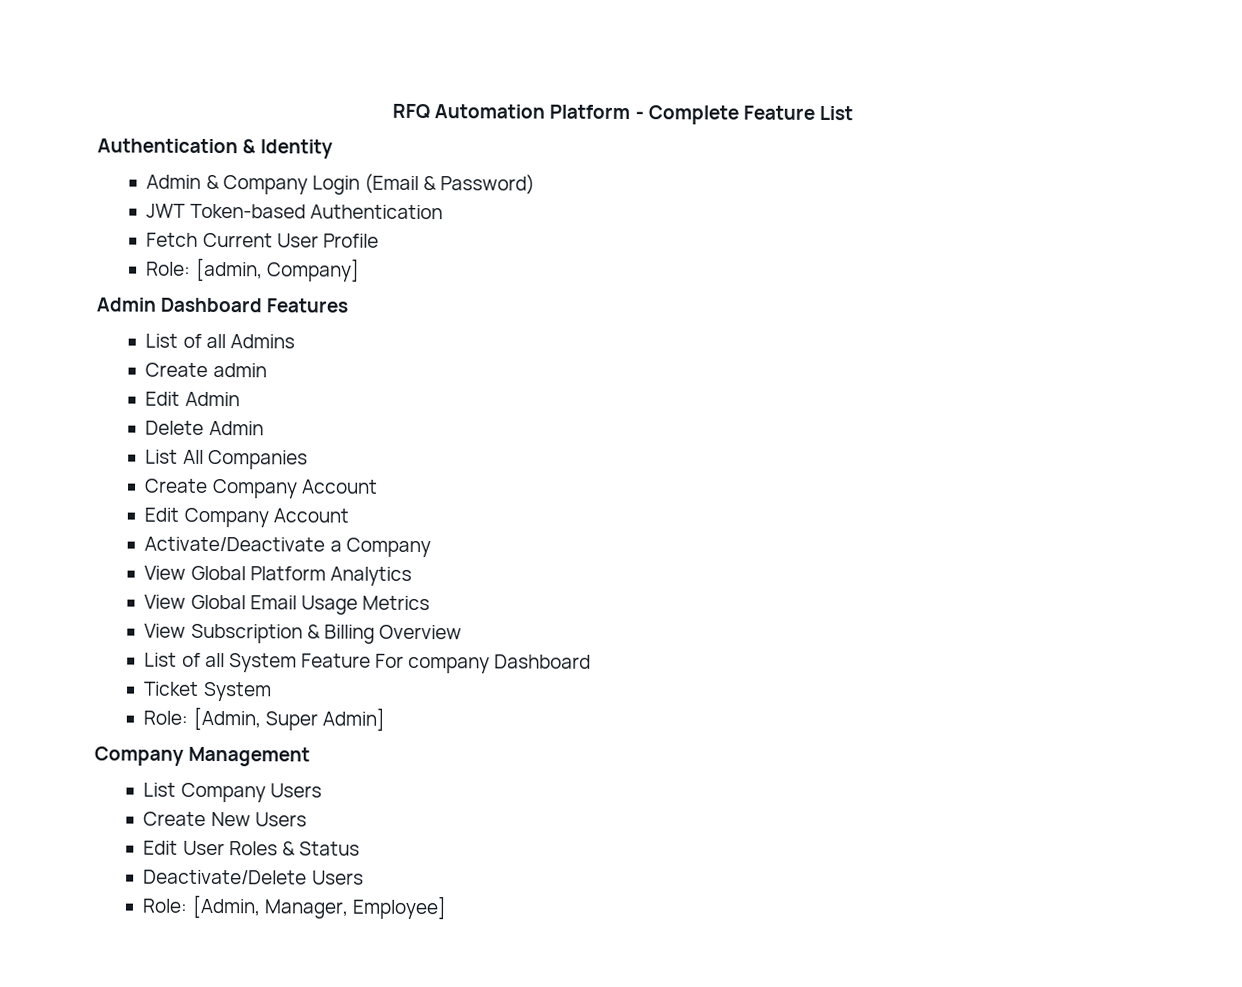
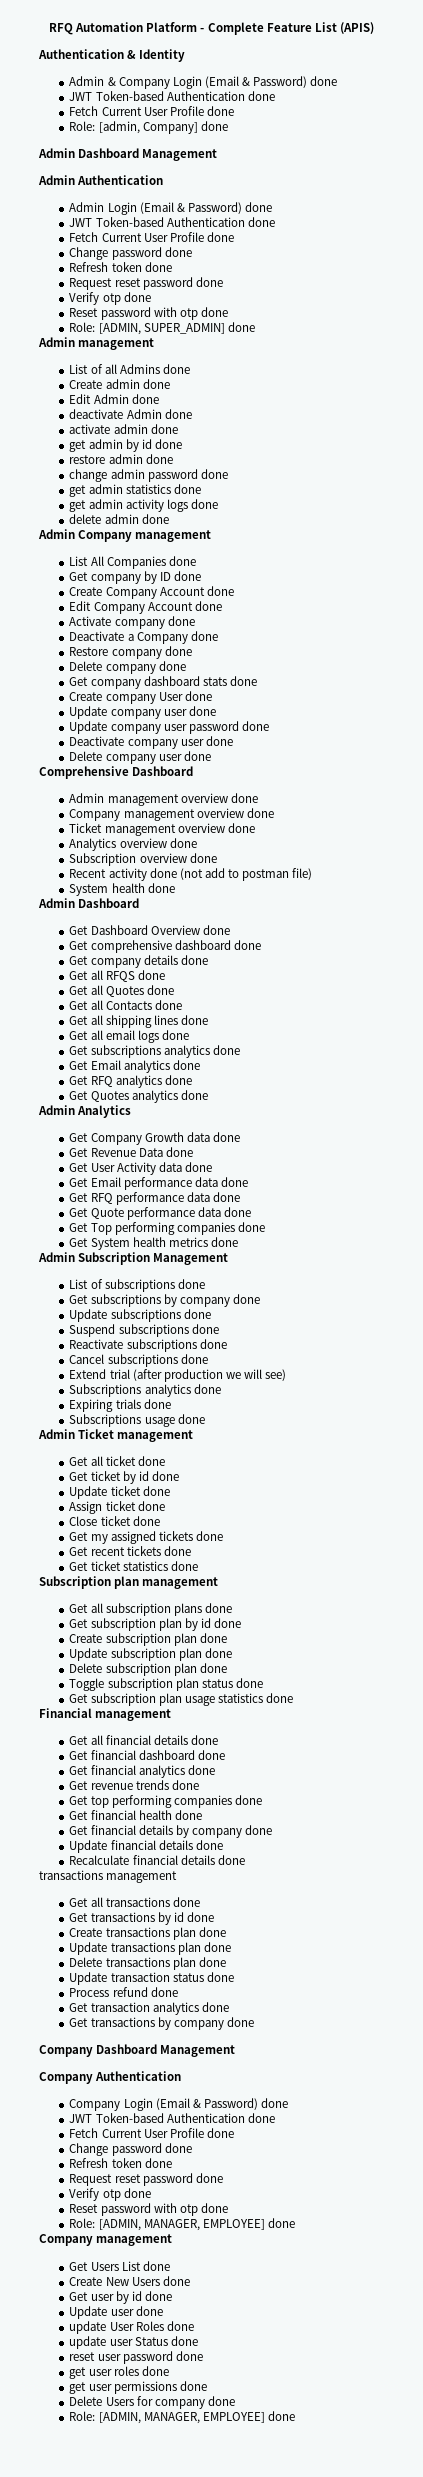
(853, 113) none -> [339,22,374,34] (APIS)
[146,203,443,220] [146,232,379,248] // JWT Token-based Authentication // Fetch Current User Profile -> [310,76,338,86] [69,91,275,101] [69,106,234,116] done // JWT Token-based Authentication done // Fetch Current User Profile done
[96,297,349,313] // Admin Dashboard Features -> [200,121,228,131] [38,148,218,161] [38,175,164,185] [69,202,272,215] [69,217,275,227] [69,232,234,242] [69,247,192,260] [69,262,172,272] [69,277,223,290] [69,292,151,305] [69,307,228,320] [69,322,255,335] [38,337,155,350] done // Admin Dashboard Management // Admin Authentication // Admin Login (Email & Password) done // JWT Token-based Authentication done // Fetch Current User Profile done // Change password done // Refresh token done // Request reset password done // Verify otp done // Reset password with otp done // Role: [ADMIN, SUPER_ADMIN] done // Admin management
(295, 341) none -> [162,364,190,374] done
(267, 370) none -> [142,379,170,389] done
[145,420,264,436] [145,449,308,470] // Delete Admin // List All Companies -> [131,394,159,404] [69,409,192,419] [69,424,178,434] [69,439,182,452] [69,454,173,464] [69,469,228,482] [69,484,201,497] [69,499,218,512] [69,514,169,524] [38,529,212,542] [69,556,196,569] [69,571,201,584] done // deactivate Admin done // activate admin done // get admin by id done // restore admin done // change admin password done // get admin statistics done // get admin activity logs done // delete admin done // Admin Company management // List All Companies done // Get company by ID done
(378, 486) none -> [206,586,234,596] done
[144,536,431,558] [144,565,412,586] [144,594,430,615] [144,623,462,644] [144,652,592,674] [144,681,272,702] [143,706,385,731] [94,746,311,767] [143,782,322,803] [143,811,307,827] [143,840,360,856] [143,869,364,885] [142,894,447,920] // Activate/Deactivate a Company // View Global Platform Analytics // View Global Email Usage Metrics // View Subscription & Billing Overview // List of all System Feature For company Dashboard // Ticket System // Role: [Admin, Super Admin] // Company Management // List Company Users // Create New Users // Edit User Roles & Status // Deactivate/Delete Users // Role: [Admin, Manager, Employee] -> [194,601,222,611] [69,616,195,629] [69,631,218,644] [69,646,192,659] [69,661,186,674] [69,676,257,689] [69,691,212,704] [69,706,216,719] [69,721,269,734] [69,736,233,749] [69,751,211,764] [39,766,194,779] [69,793,258,806] [69,808,274,821] [69,823,255,836] [69,838,197,851] [69,853,217,866] [69,868,313,881] [69,883,175,896] [38,898,140,908] [69,925,230,935] [69,940,261,953] [69,955,208,968] [69,970,165,982] [69,985,174,997] [69,1000,182,1010] [69,1015,208,1028] [69,1030,189,1043] [69,1045,240,1058] [69,1060,200,1073] [69,1075,192,1088] [69,1090,208,1103] [38,1105,132,1118] [69,1132,240,1145] [69,1147,193,1157] [69,1162,212,1175] [69,1177,248,1190] [69,1192,240,1205] [69,1207,251,1220] [69,1222,265,1235] [69,1237,238,1250] [38,1252,229,1265] [69,1279,205,1292] [69,1294,260,1307] [69,1309,211,1322] [69,1324,219,1337] [69,1339,227,1352] [69,1354,208,1367] [69,1369,287,1382] [69,1384,221,1397] [69,1399,171,1412] [69,1414,205,1427] [38,1429,194,1442] [69,1456,165,1466] [69,1471,179,1484] [69,1486,170,1499] [69,1501,165,1514] [69,1516,160,1526] [69,1531,223,1544] [69,1546,191,1556] [69,1561,198,1571] [39,1576,219,1589] [69,1603,232,1616] [69,1618,241,1631] [69,1633,227,1646] [69,1648,232,1661] [69,1663,227,1676] [69,1678,263,1691] [69,1693,293,1706] [39,1708,172,1721] [69,1735,218,1745] [69,1750,225,1760] [69,1765,215,1778] [69,1780,199,1790] [69,1795,262,1808] [69,1810,202,1820] [69,1825,272,1838] [69,1840,223,1853] [69,1855,245,1865] [39,1870,178,1883] [69,1897,200,1907] [69,1912,214,1925] [69,1927,226,1940] [69,1942,231,1955] [69,1957,226,1970] [69,1972,234,1985] [69,1987,178,1997] [69,2002,229,2015] [69,2017,254,2030] [39,2044,236,2057] [39,2071,182,2084] [69,2098,288,2111] [69,2113,275,2123] [69,2128,234,2138] [69,2143,192,2156] [69,2158,172,2168] [69,2173,223,2186] [69,2188,151,2201] [69,2203,228,2216] [69,2218,295,2231] [39,2234,173,2246] [69,2261,170,2271] [69,2276,190,2286] [69,2291,172,2304] [69,2306,163,2319] [69,2321,194,2334] [69,2336,198,2349] [69,2351,203,2364] [69,2366,169,2379] [69,2381,207,2394] [69,2396,235,2409] [69,2411,295,2424] done // Activate company done // Deactivate a Company done // Restore company done // Delete company done // Get company dashboard stats done // Create company User done // Update company user done // Update company user password done // Deactivate company user done // Delete company user done // Comprehensive Dashboard // Admin management overview done // Company management overview done // Ticket management overview done // Analytics overview done // Subscription overview done // Recent activity done (not add to postman file) // System health done // Admin Dashboard // Get Dashboard Overview done // Get comprehensive dashboard done // Get company details done // Get all RFQS done // Get all Quotes done // Get all Contacts done // Get all shipping lines done // Get all email logs done // Get subscriptions analytics done // Get Email analytics done // Get RFQ analytics done // Get Quotes analytics done // Admin Analytics // Get Company Growth data done // Get Revenue Data done // Get User Activity data done // Get Email performance data done // Get RFQ performance data done // Get Quote performance data done // Get Top performing companies done // Get System health metrics done // Admin Subscription Management // List of subscriptions done // Get subscriptions by company done // Update subscriptions done // Suspend subscriptions done // Reactivate subscriptions done // Cancel subscriptions done // Extend trial (after production we will see) // Subscriptions analytics done // Expiring trials done // Subscriptions usage done // Admin Ticket management // Get all ticket done // Get ticket by id done // Update ticket done // Assign ticket done // Close ticket done // Get my assigned tickets done // Get recent tickets done // Get ticket statistics done // Subscription plan management // Get all subscription plans done // Get subscription plan by id done // Create subscription plan done // Update subscription plan done // Delete subscription plan done // Toggle subscription plan status done // Get subscription plan usage statistics done // Financial management // Get all financial details done // Get financial dashboard done // Get financial analytics done // Get revenue trends done // Get top performing companies done // Get financial health done // Get financial details by company done // Update financial details done // Recalculate financial details done // transactions management // Get all transactions done // Get transactions by id done // Create transactions plan done // Update transactions plan done // Delete transactions plan done // Update transaction status done // Process refund done // Get transaction analytics done // Get transactions by company done // Company Dashboard Management // Company Authentication // Company Login (Email & Password) done // JWT Token-based Authentication done // Fetch Current User Profile done // Change password done // Refresh token done // Request reset password done // Verify otp done // Reset password with otp done // Role: [ADMIN, MANAGER, EMPLOYEE] done // Company management // Get Users List done // Create New Users done // Get user by id done // Update user done // update User Roles done // update user Status done // reset user password done // get user roles done // get user permissions done // Delete Users for company done // Role: [ADMIN, MANAGER, EMPLOYEE] done

